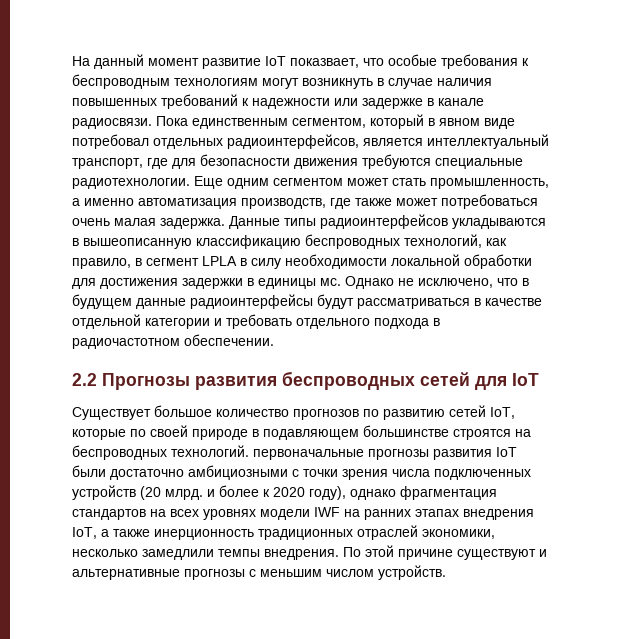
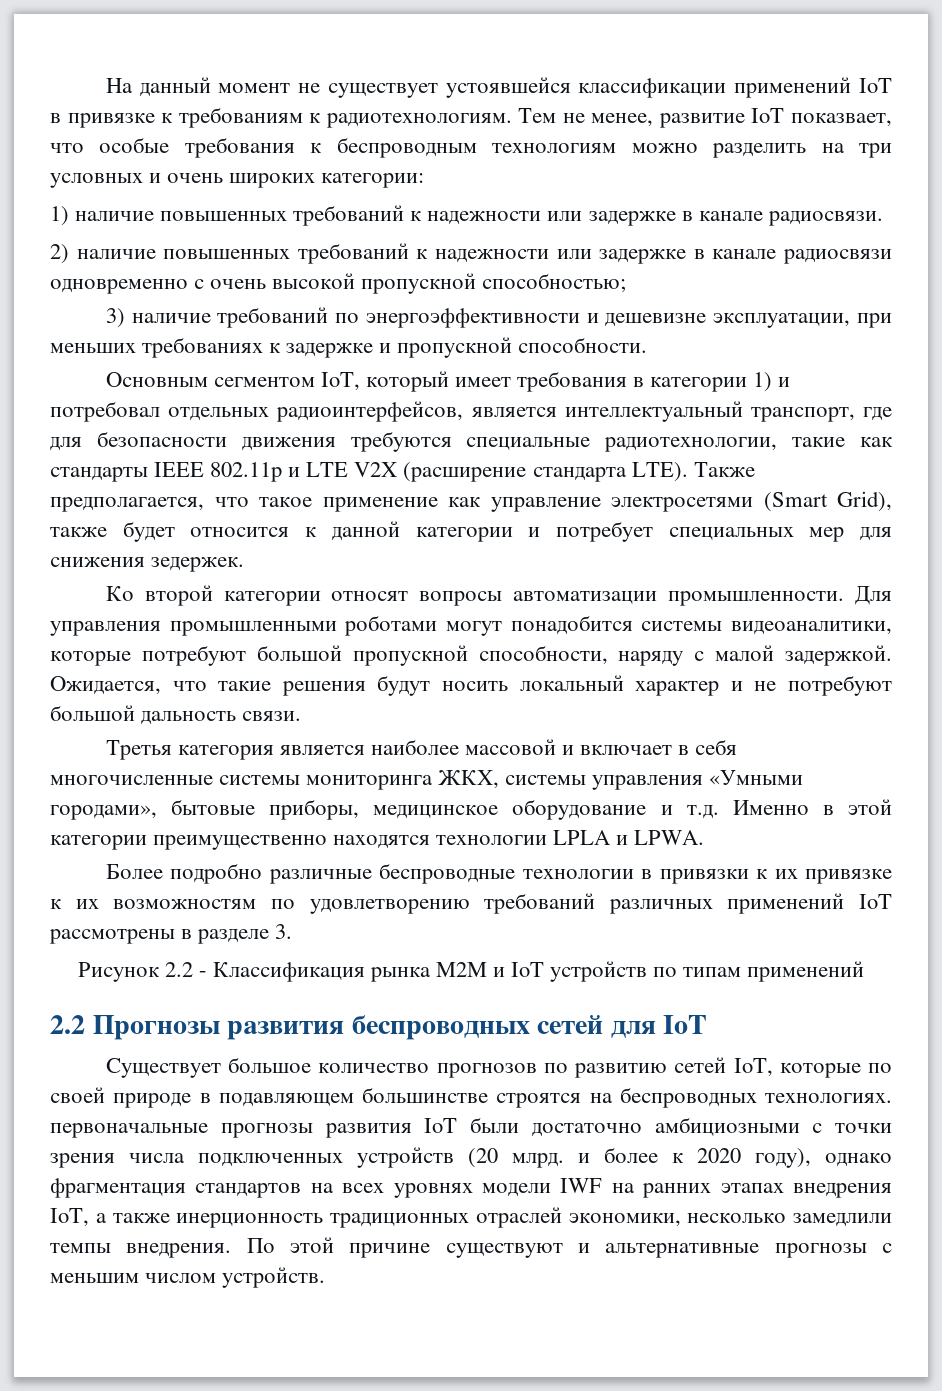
(199, 62) none -> [298,77,892,98] [50,107,654,128] не существует устоявшейся классификации применений IoT в привязке к требованиям к радиотехнологиям. Тем не менее,
[262,78,492,89] могут возникнуть в случае наличия -> [631,143,893,158] [50,173,425,188] [50,206,155,226] можно разделить на три условных и очень широких категории: // 1) наличие
[156,114,515,129] Пока единственным сегментом, который в явном виде -> [50,243,893,264] [50,273,627,294] [105,307,893,328] [50,337,648,358] [105,371,791,392] // 2) наличие повышенных требований к надежности или задержке в канале радиосвязи одновременно с очень высокой пропускной способностью; // 3) наличие требований по энергоэффективности и дешевизне эксплуатации, при меньших требованиях к задержке и пропускной способности. // Основным сегментом IoT, который имеет требования в категории 1) и
[72,176,549,189] [72,194,538,209] [72,214,546,229] [72,234,507,249] [72,254,532,269] [72,276,529,289] [72,294,542,309] [72,314,440,329] [72,334,274,349] радиотехнологии. Еще одним сегментом может стать промышленность, а именно автоматизация производств, где также может потребоваться очень малая задержка. Данные типы радиоинтерфейсов укладываются в вышеописанную классификацию беспроводных технологий, как правило, в сегмент LPLA в силу необходимости локальной обработки для достижения задержки в единицы мс. Однако не исключено, что в будущем данные радиоинтерфейсы будут рассматриваться в качестве отдельной категории и требовать отдельного подхода в радиочастотном обеспечении. -> [604,437,894,452] [50,462,755,482] [50,491,892,512] [50,521,893,542] [50,557,245,572] [105,585,893,606] [50,615,892,636] [50,645,892,666] [50,675,893,696] [50,705,302,725] [105,739,738,760] [50,770,804,790] [50,799,892,820] [50,830,705,850] [105,863,892,884] [50,893,892,914] [49,924,293,944] [77,961,865,982] радиотехнологии, такие как стандарты IEEE 802.11p и LTE V2X (расширение стандарта LTE). Также предполагается, что такое применение как управление электросетями (Smart Grid), также будет относится к данной категории и потребует специальных мер для снижения зедержек. // Ко второй категории относят вопросы автоматизации промышленности. Для управления промышленными роботами могут понадобится системы видеоаналитики, которые потребуют большой пропускной способности, наряду с малой задержкой. Ожидается, что такие решения будут носить локальный характер и не потребуют большой дальность связи. // Третья категория является наиболее массовой и включает в себя многочисленные системы мониторинга ЖКХ, системы управления «Умными городами», бытовые приборы, медицинское оборудование и т.д. Именно в этой категории преимущественно находятся технологии LPLA и LPWA. // Более подробно различные беспроводные технологии в привязки к их привязке к их возможностям по удовлетворению требований различных применений IoT рассмотрены в разделе 3. // Рисунок 2.2 - Классификация рынка M2M и IoT устройств по типам применений
[171,445,249,457] технологий. -> [765,1093,892,1103] технологиях.

